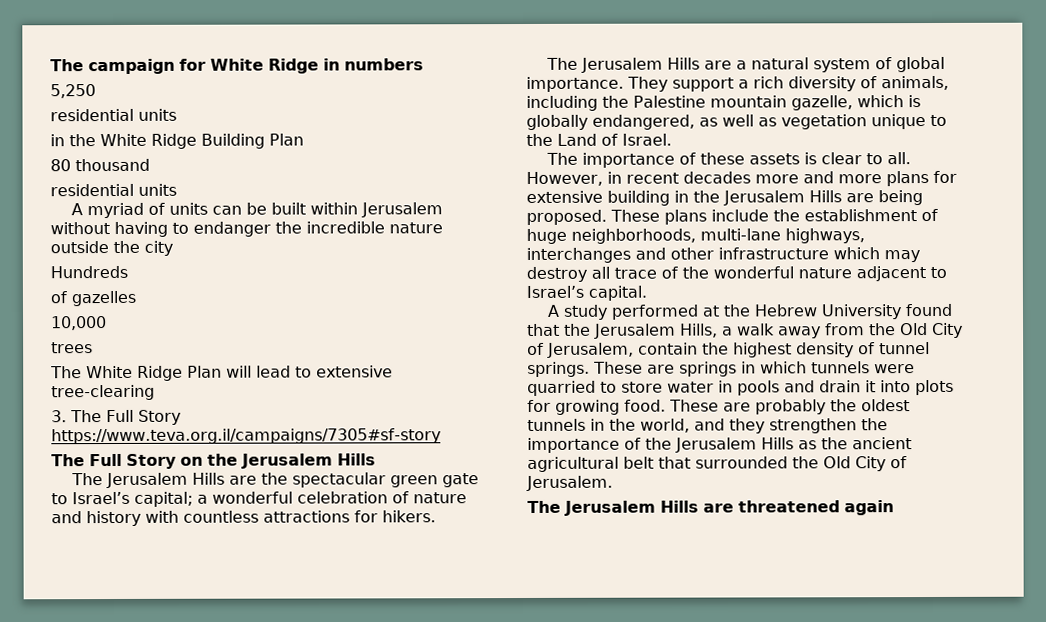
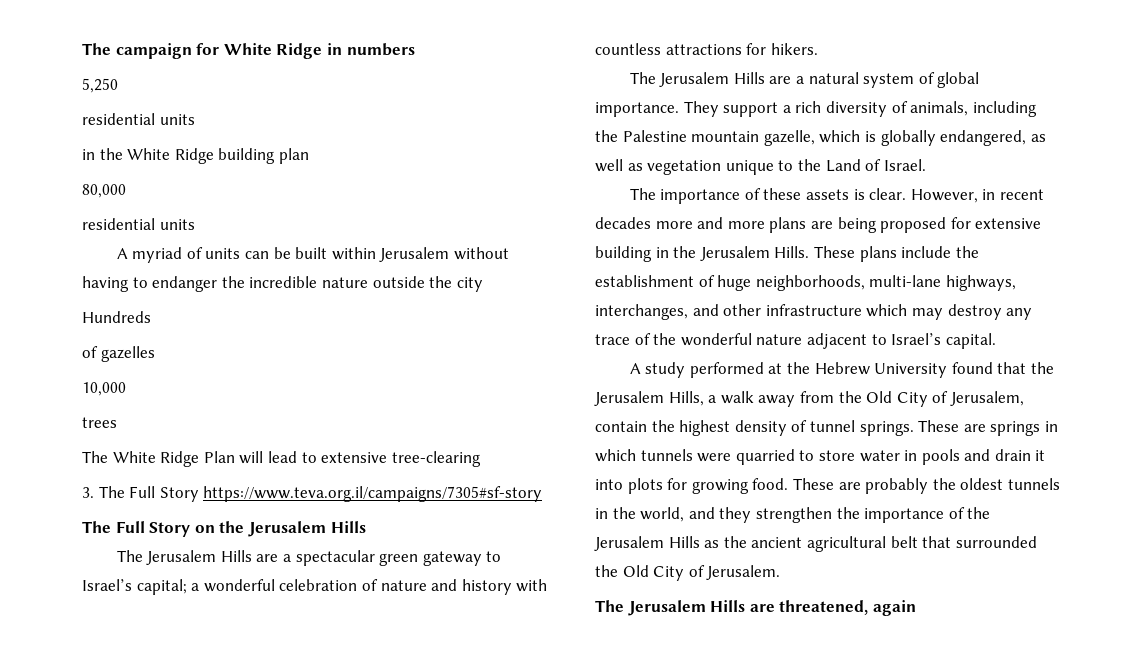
[201,133,304,149] [50,158,150,172] Building Plan // 80 thousand -> [218,148,309,164] [82,184,126,198] building plan // 80,000
[261,472,289,485] the -> [282,554,291,562] a
[442,473,480,488] gate -> [422,551,482,566] gateway
[821,152,912,165] clear to all. -> [869,188,907,200] clear.
(929, 179) none -> [810,217,947,233] are being proposed
[809,190,923,206] [526,209,607,225] Hills are being proposed. -> [774,246,810,258] Hills.
[526,247,631,263] interchanges -> [595,304,688,320] interchanges,
[591,266,610,279] all -> [1006,308,1033,320] any
[738,500,840,513] threatened -> [779,600,869,615] threatened,

